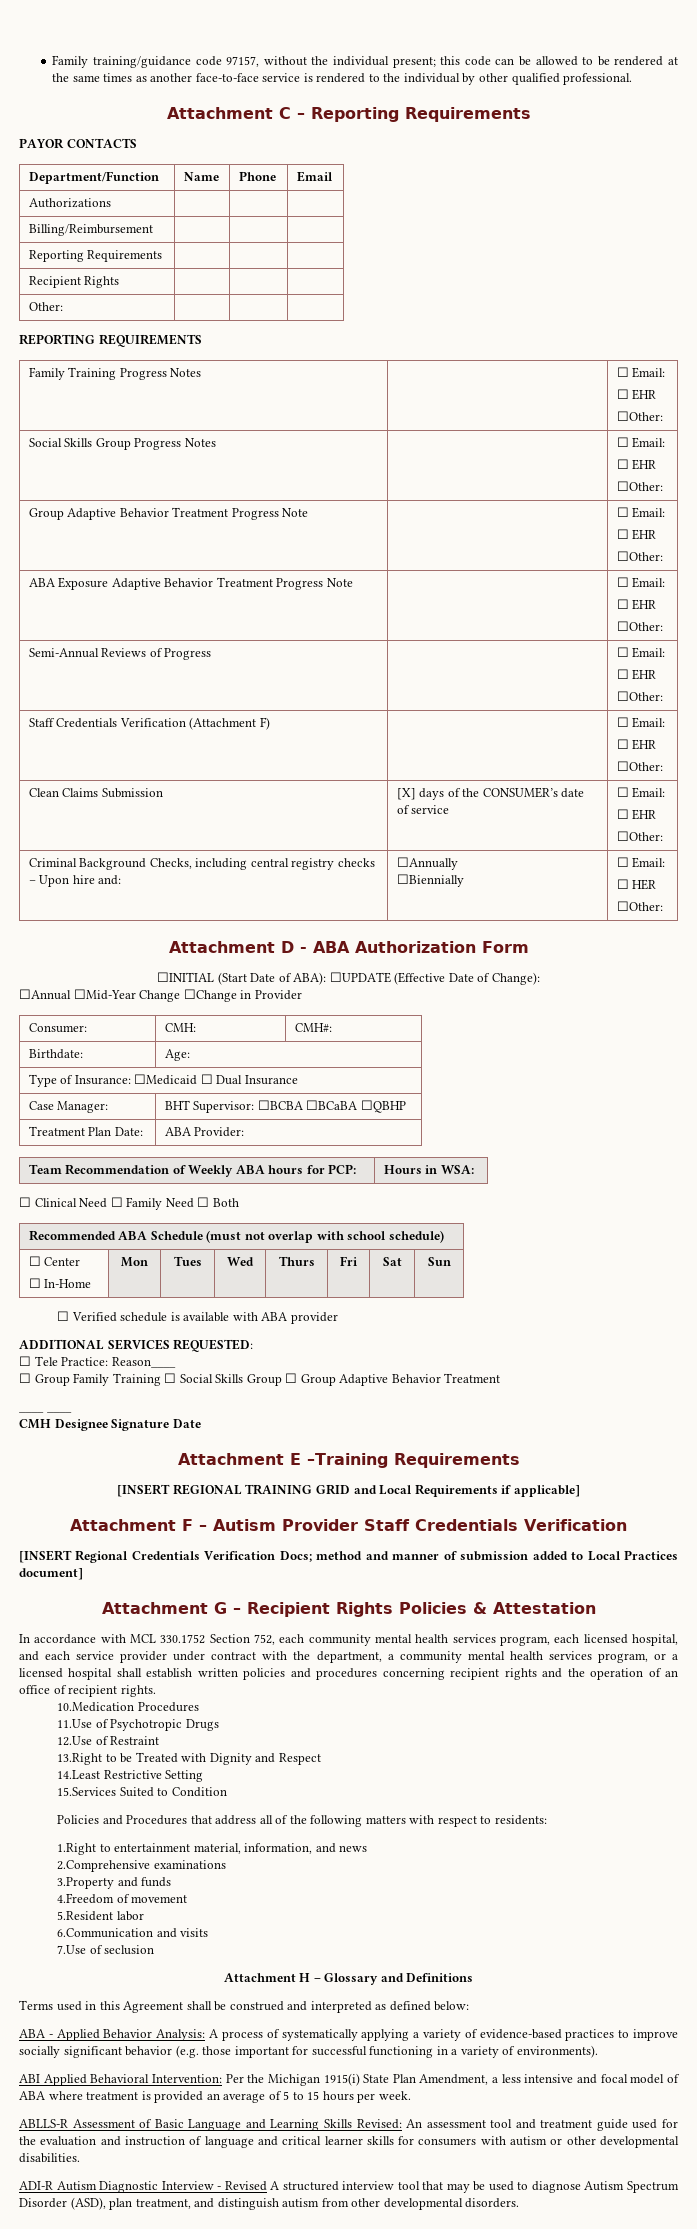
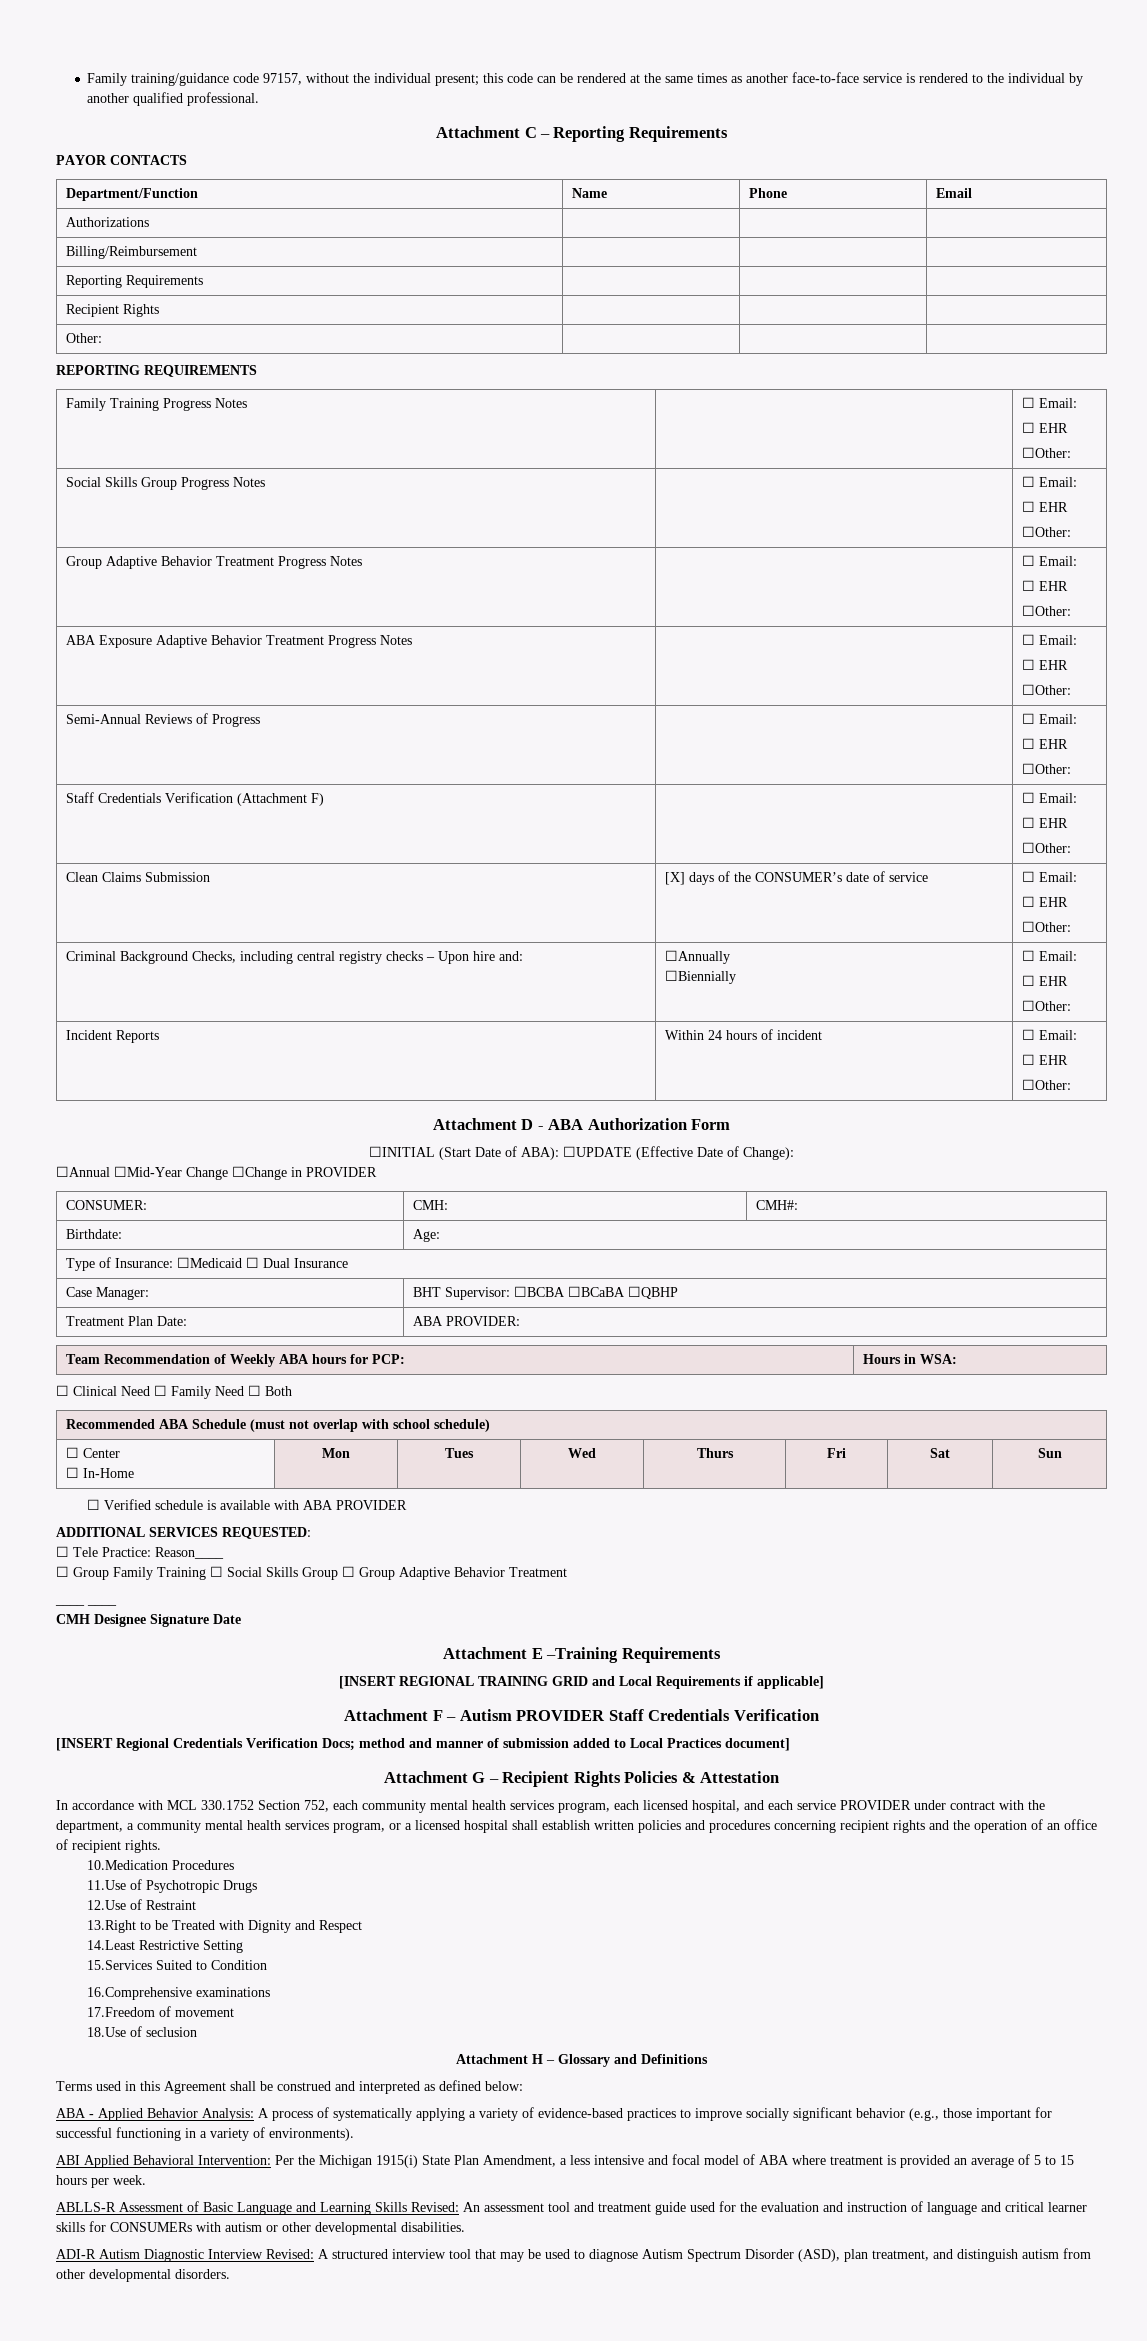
[535,56,610,66] allowed to be -> (574, 78) none
[478,73,508,82] other -> [87,93,130,103] another
[282,508,309,517] Note -> [329,556,362,566] Notes
[326,578,353,587] Note -> [379,635,412,645] Notes
[632,879,657,890] HER -> [1038,976,1068,986] [1021,1000,1071,1011] [65,1030,159,1043] [664,1029,822,1040] [1021,1029,1077,1040] [1021,1054,1068,1065] EHR // ☐Other: // Incident Reports | Within 24 hours of incident | ☐ Email: // ☐ EHR
[254,990,302,1000] [28,1023,87,1033] Provider // Consumer: -> [306,1167,377,1177] [65,1200,147,1210] PROVIDER // CONSUMER:
[194,1127,245,1137] Provider: -> [445,1316,520,1326] PROVIDER:
[290,1312,338,1324] provider -> [336,1500,408,1510] PROVIDER
[282,1519,359,1531] Provider -> [516,1710,606,1721] PROVIDER
[120,1651,168,1663] provider -> [840,1800,911,1810] PROVIDER
[57,1815,547,1827] [57,1843,368,1855] [57,1860,226,1872] [57,1877,172,1889] [57,1893,188,1904] [57,1911,144,1921] [57,1928,209,1938] [57,1945,87,1954] Policies and Procedures that address all of the following matters with respect to residents: // 1.Right to entertainment material, information, and news // 2.Comprehensive examinations // 3.Property and funds // 4.Freedom of movement // 5.Resident labor // 6.Communication and visits // 7.Use -> [87,1987,271,2000] [87,2006,235,2017] [87,2027,127,2037] 16.Comprehensive examinations // 17.Freedom of movement // 18.Use
[175,2045,199,2058] (e.g. -> [909,2108,939,2121] (e.g.,
[418,2138,477,2146] consumers -> [110,2222,192,2232] CONSUMERs
[217,2181,267,2191] - Revised -> [266,2249,314,2259] Revised:

